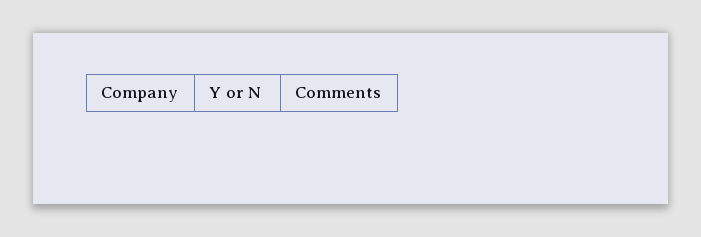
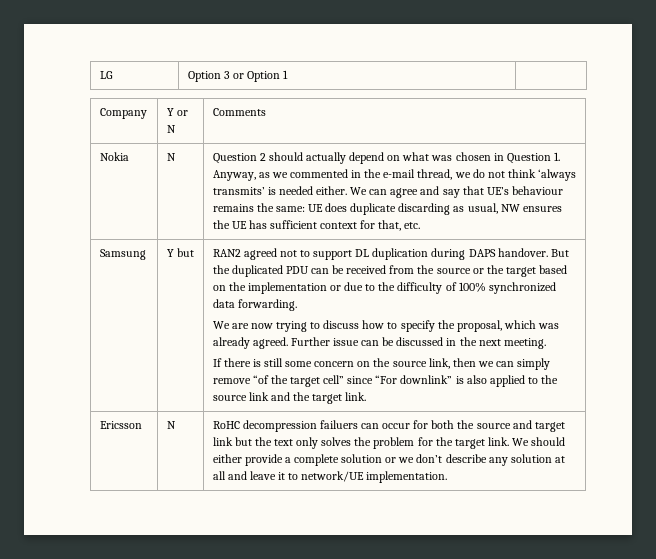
(101, 94) none -> [99,71,113,79] [187,70,289,82] LG | Option 3 or Option 1 | //
(382, 92) none -> [99,152,129,161] [166,153,176,161] [212,152,560,164] [212,169,576,181] [212,186,563,198] [212,203,562,215] [212,220,421,231] [99,249,146,260] [166,248,194,257] [212,248,569,260] [212,265,567,277] [212,282,556,294] [212,299,297,311] [212,320,559,332] [212,337,546,349] [212,358,551,370] [212,375,558,387] [212,392,367,404] [99,421,142,429] [166,421,176,429] [212,420,565,432] [212,437,566,449] [212,454,565,466] [212,471,448,483] // Nokia | N | Question 2 should actually depend on what was chosen in Question 1. Anyway, as we commented in the e-mail thread, we do not think ‘always transmits’ is needed either. We can agree and say that UE’s behaviour remains the same: UE does duplicate discarding as usual, NW ensures the UE has sufficient context for that, etc. // Samsung | Y but | RAN2 agreed not to support DL duplication during DAPS handover. But the duplicated PDU can be received from the source or the target based on the implementation or due to the difficulty of 100% synchronized data forwarding. // We are now trying to discuss how to specify the proposal, which was already agreed. Further issue can be discussed in the next meeting. // If there is still some concern on the source link, then we can simply remove “of the target cell” since “For downlink” is also applied to the source link and the target link. // Ericsson | N | RoHC decompression failuers can occur for both the source and target link but the text only solves the problem for the target link. We should either provide a complete solution or we don’t describe any solution at all and leave it to network/UE implementation.

